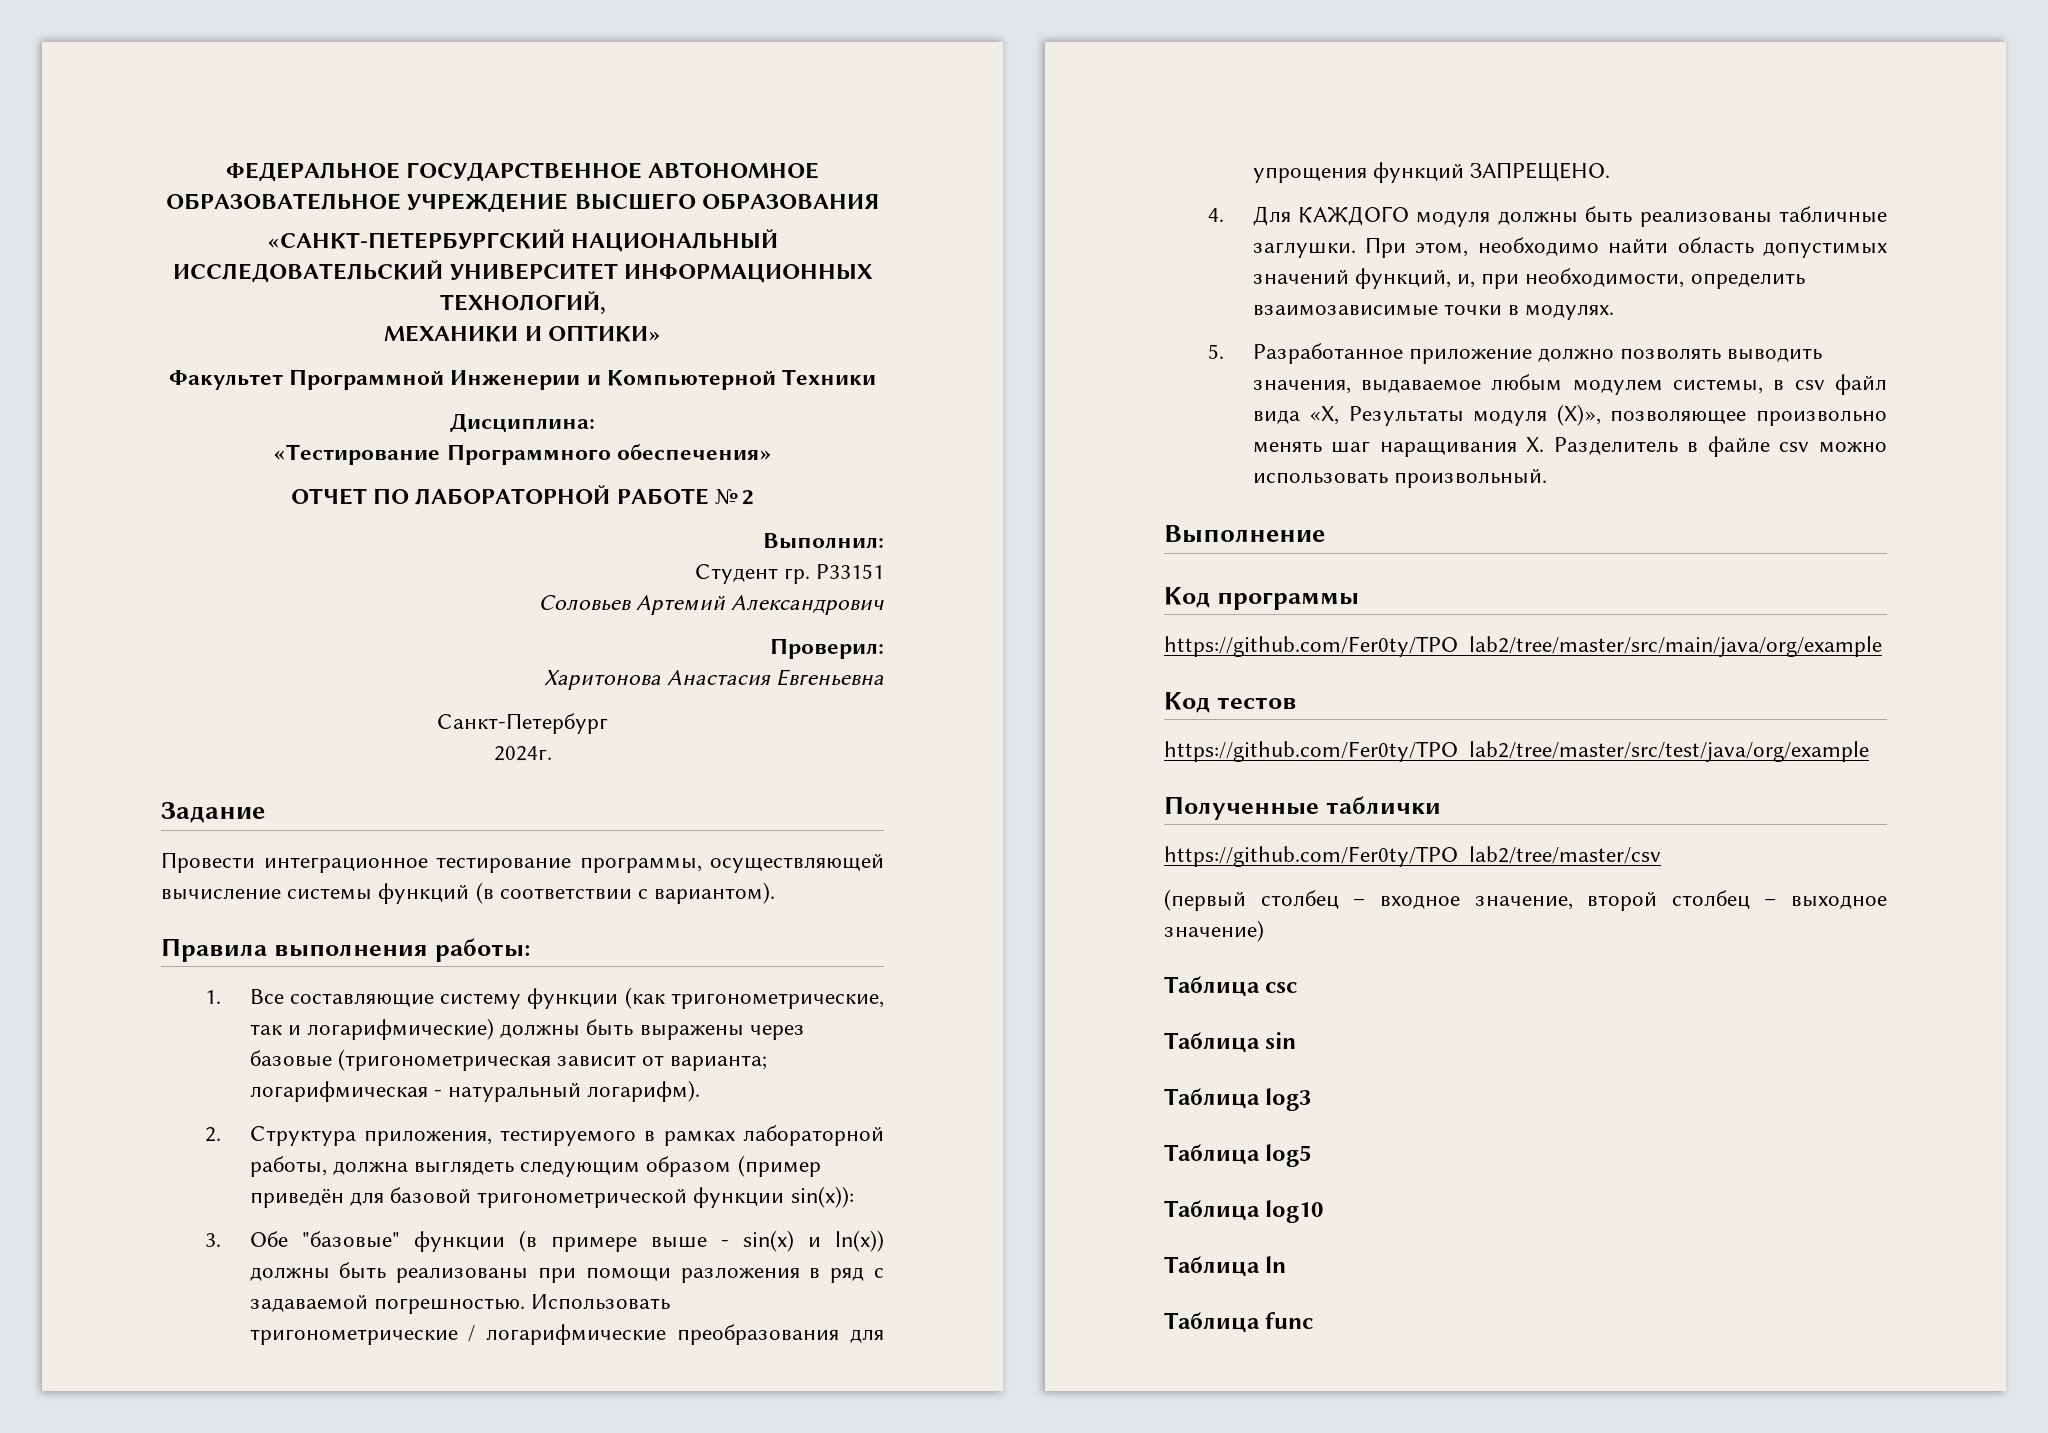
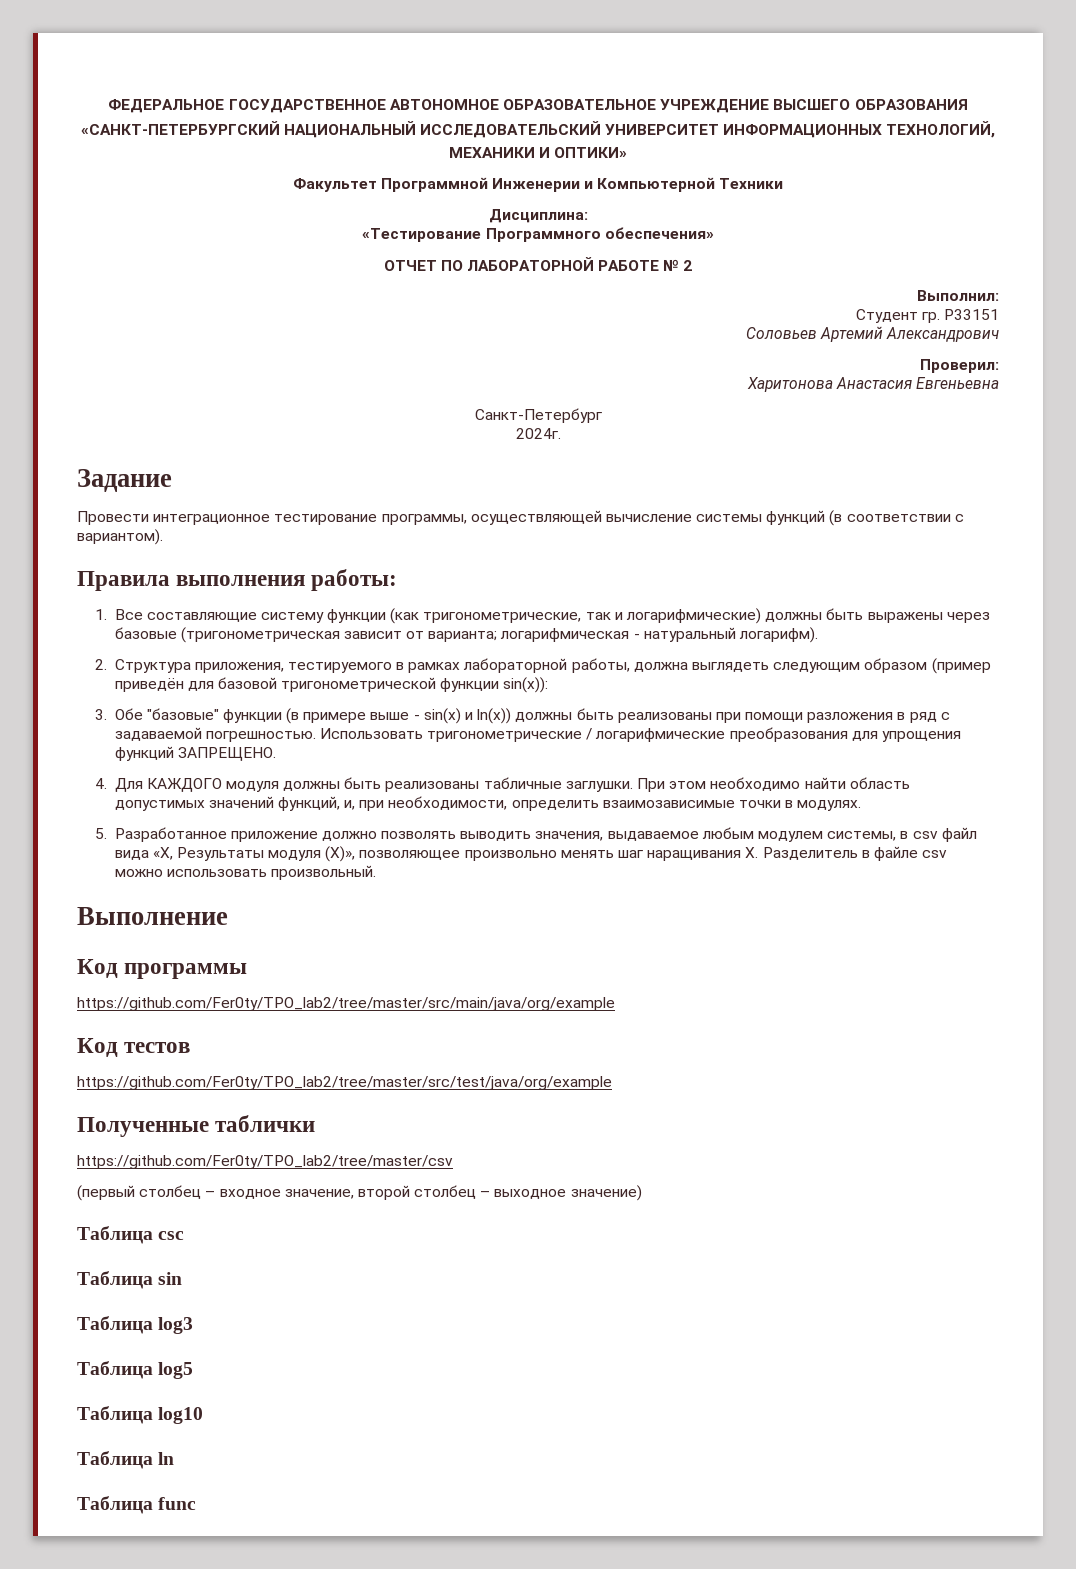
[1415,242,1469,257] этом, -> [669,781,707,789] этом

